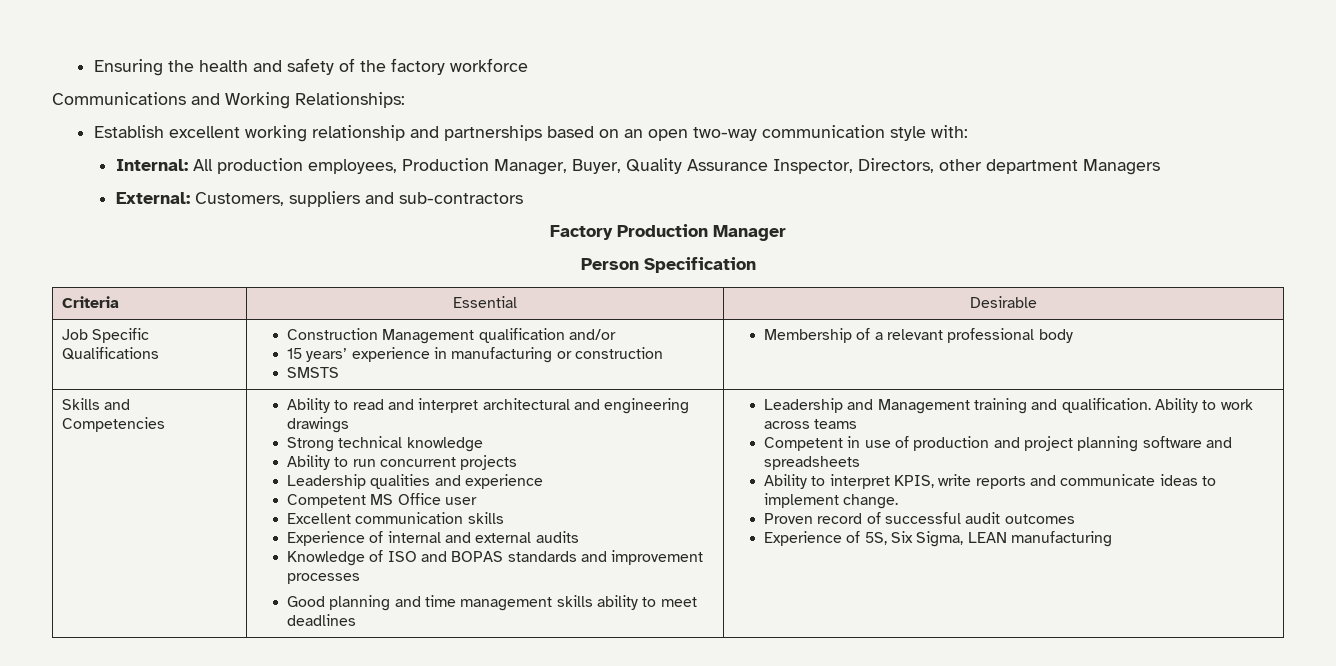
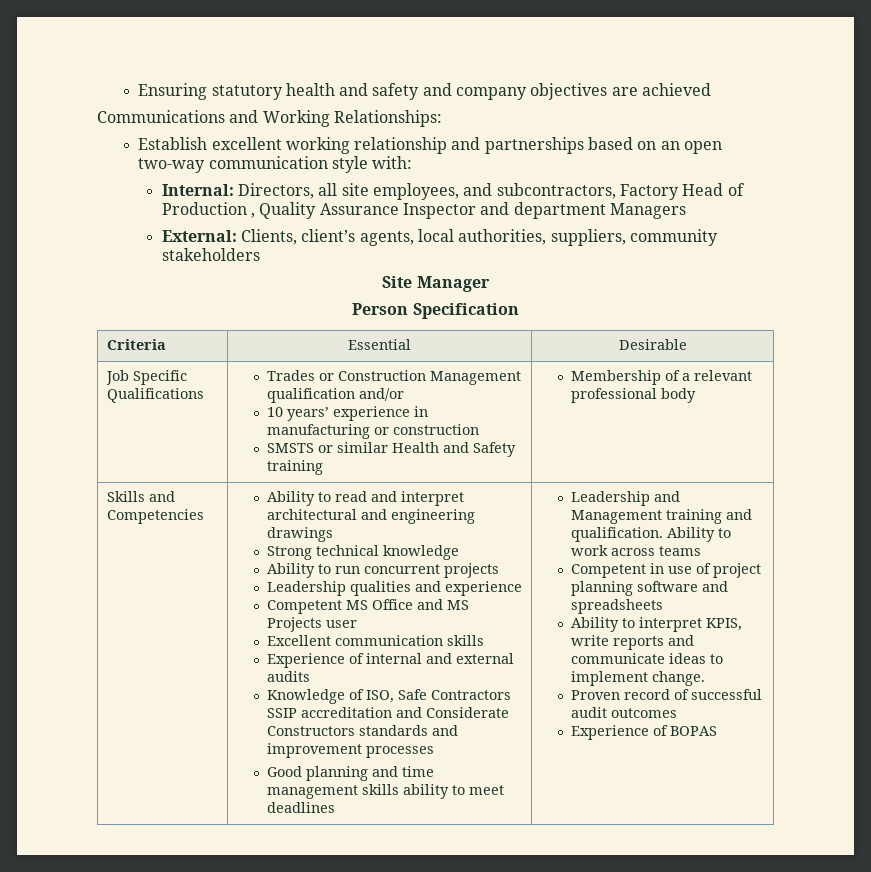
[167,60,194,72] the -> [211,85,283,100] statutory
[338,58,528,75] of the factory workforce -> [422,83,712,100] and company objectives are achieved
[192,158,1160,175] [115,191,523,207] [550,224,708,240] All production employees, Production Manager, Buyer, Quality Assurance Inspector, Directors, other department Managers // External: Customers, suppliers and sub-contractors // Factory Production -> [238,183,745,200] [161,202,687,219] [161,229,719,246] [161,248,260,261] [382,276,413,288] Directors, all site employees, and subcontractors, Factory Head of Production , Quality Assurance Inspector and department Managers // External: Clients, client’s agents, local authorities, suppliers, community stakeholders // Site
(160, 353) none -> [266,370,334,381] Trades or
[287,348,303,359] 15 -> [266,407,283,417] 10
(340, 372) none -> [317,442,516,457] [266,460,323,475] or similar Health and Safety training
(441, 499) none -> [416,599,469,610] [266,617,322,632] and MS Projects
[387,551,504,562] ISO and BOPAS -> [365,689,511,703] [266,707,509,718] [266,726,355,736] ISO, Safe Contractors SSIP accreditation and Considerate Constructors
[913,436,1020,451] production and -> (711, 568) none
[864,531,1112,547] 5S, Six Sigma, LEAN manufacturing -> [669,726,717,736] BOPAS

